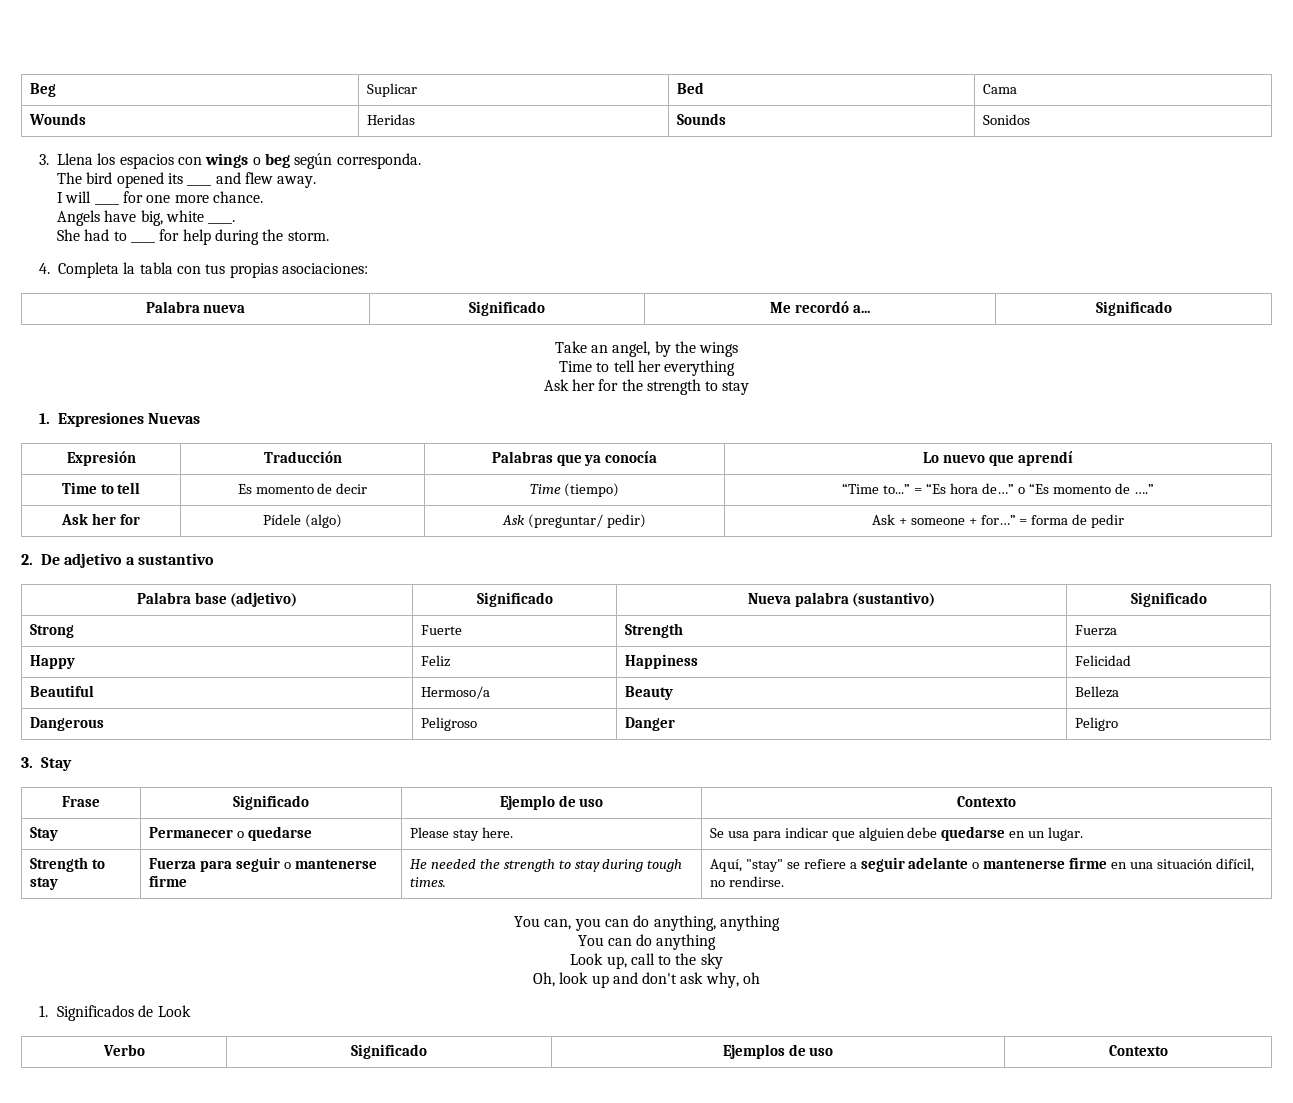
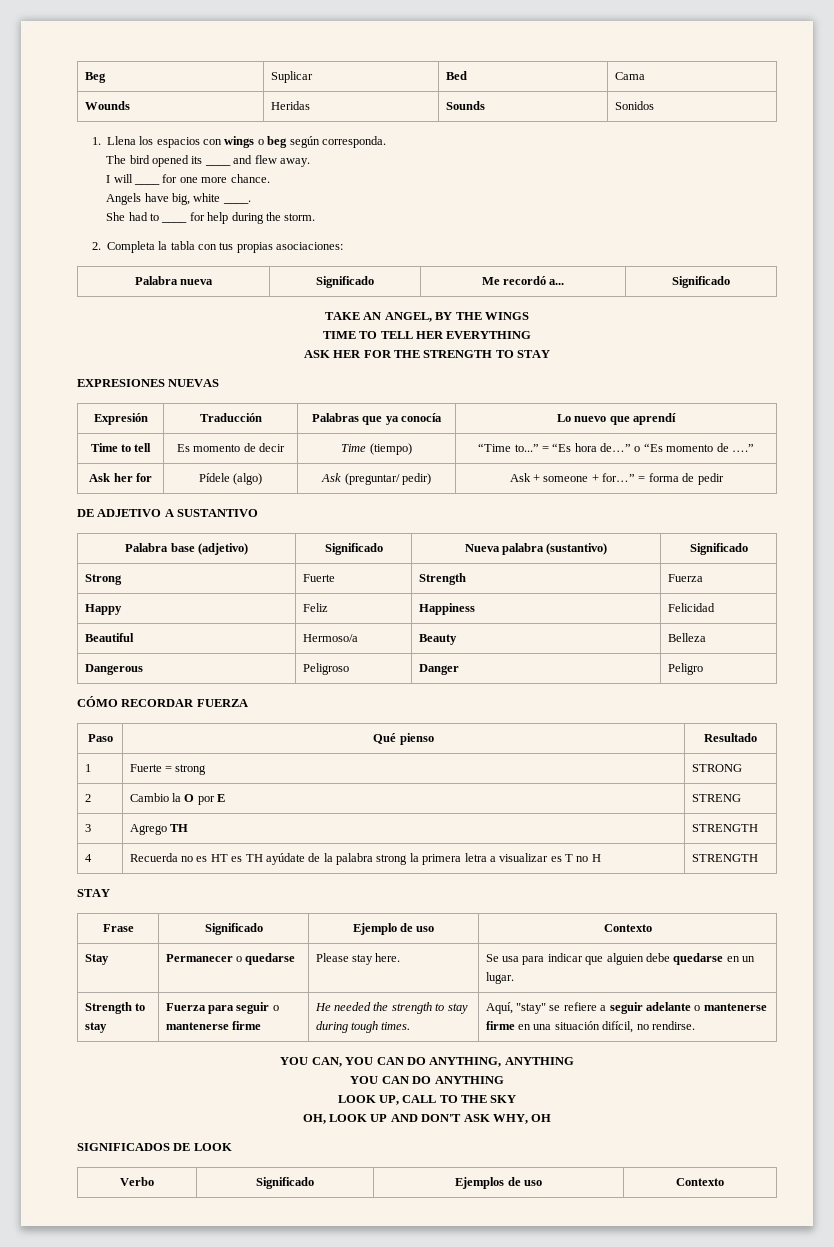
[39,154,50,165] 3. -> [91,137,101,145] 1.
[39,263,51,274] 4. -> [91,242,101,250] 2.
[554,341,739,357] [558,360,736,376] [543,379,750,395] [39,412,201,427] Take an angel, by the wings // Time to tell her everything // Ask her for the strength to stay // 1. Expresiones Nuevas -> [325,312,529,322] [322,331,532,339] [303,350,551,358] [77,379,220,387] TAKE AN ANGEL, BY THE WINGS // TIME TO TELL HER EVERYTHING // ASK HER FOR THE STRENGTH TO STAY // EXPRESIONES NUEVAS
[21,553,214,568] 2. De adjetivo a sustantivo -> [77,509,259,517] DE ADJETIVO A SUSTANTIVO
[21,757,72,771] 3. Stay -> [77,696,248,707] [87,734,113,742] [373,733,434,745] [704,733,757,742] [84,764,91,772] [129,764,207,775] [691,764,742,772] [84,794,91,802] [129,793,226,805] [691,794,741,802] [84,824,91,832] [129,824,189,835] [691,824,758,832] [84,854,92,862] [129,853,601,865] [691,854,758,862] [77,889,110,897] CÓMO RECORDAR FUERZA // Paso | Qué pienso | Resultado // 1 | Fuerte = strong | STRONG // 2 | Cambio la O por E | STRENG // 3 | Agrego TH | STRENGTH // 4 | Recuerda no es HT es TH ayúdate de la palabra strong la primera letra a visualizar es T no H | STRENGTH // STAY
[514,915,780,931] [577,934,717,950] [570,953,723,969] [532,972,761,988] [39,1005,191,1021] You can, you can do anything, anything // You can do anything // Look up, call to the sky // Oh, look up and don't ask why, oh // 1. Significados de Look -> [280,1057,574,1067] [350,1076,504,1084] [337,1095,517,1105] [302,1114,552,1124] [77,1143,232,1151] YOU CAN, YOU CAN DO ANYTHING, ANYTHING // YOU CAN DO ANYTHING // LOOK UP, CALL TO THE SKY // OH, LOOK UP AND DON'T ASK WHY, OH // SIGNIFICADOS DE LOOK

